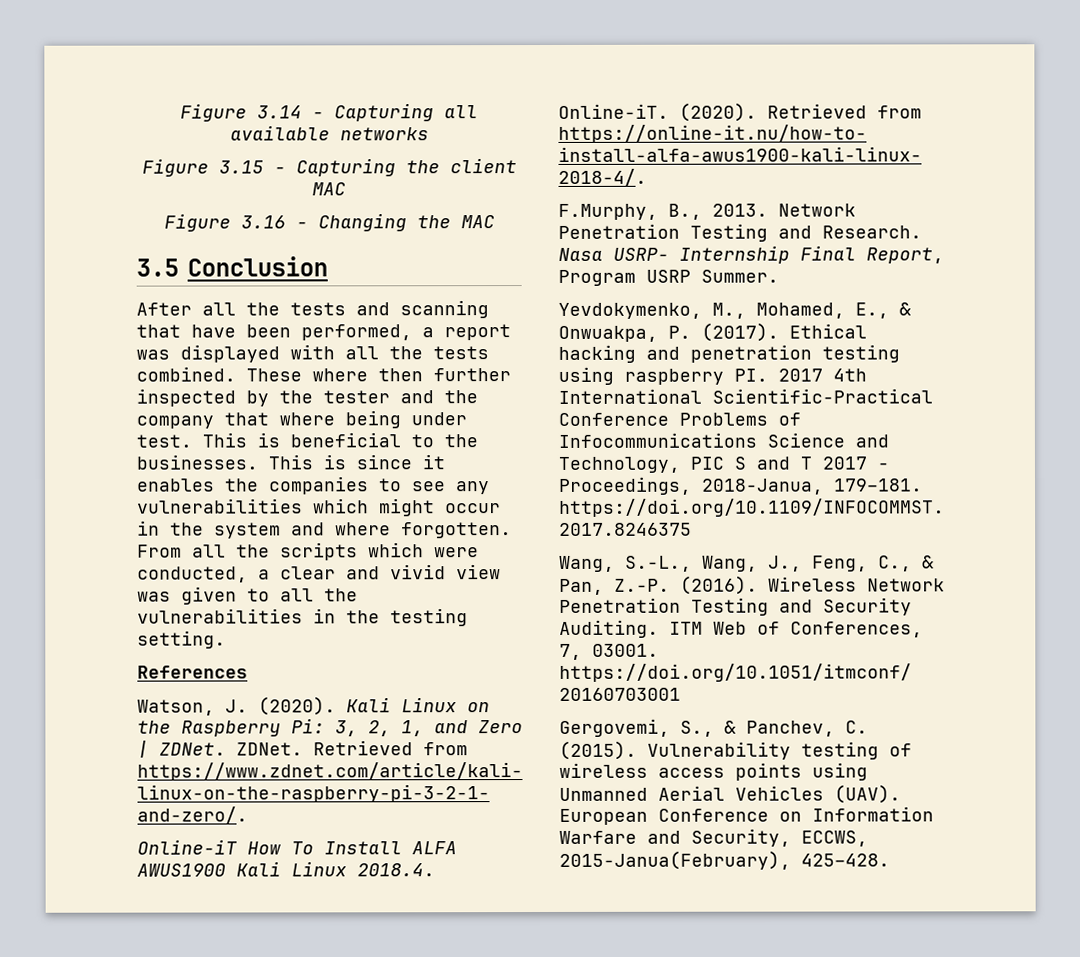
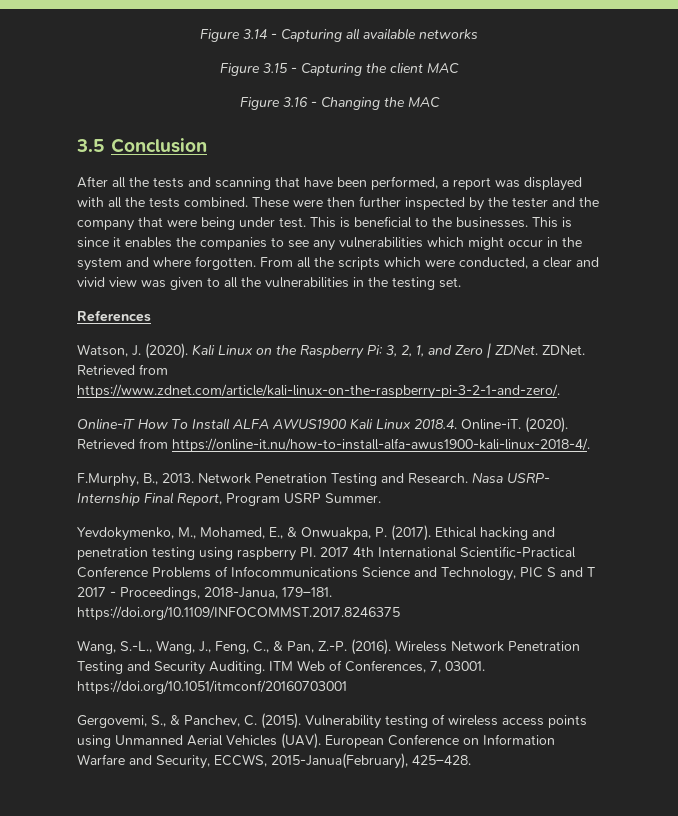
[312,368,368,382] where -> [293,199,323,207] were
[279,412,335,426] where -> [167,219,197,227] were
[137,630,226,649] setting. -> [439,277,461,288] set.

